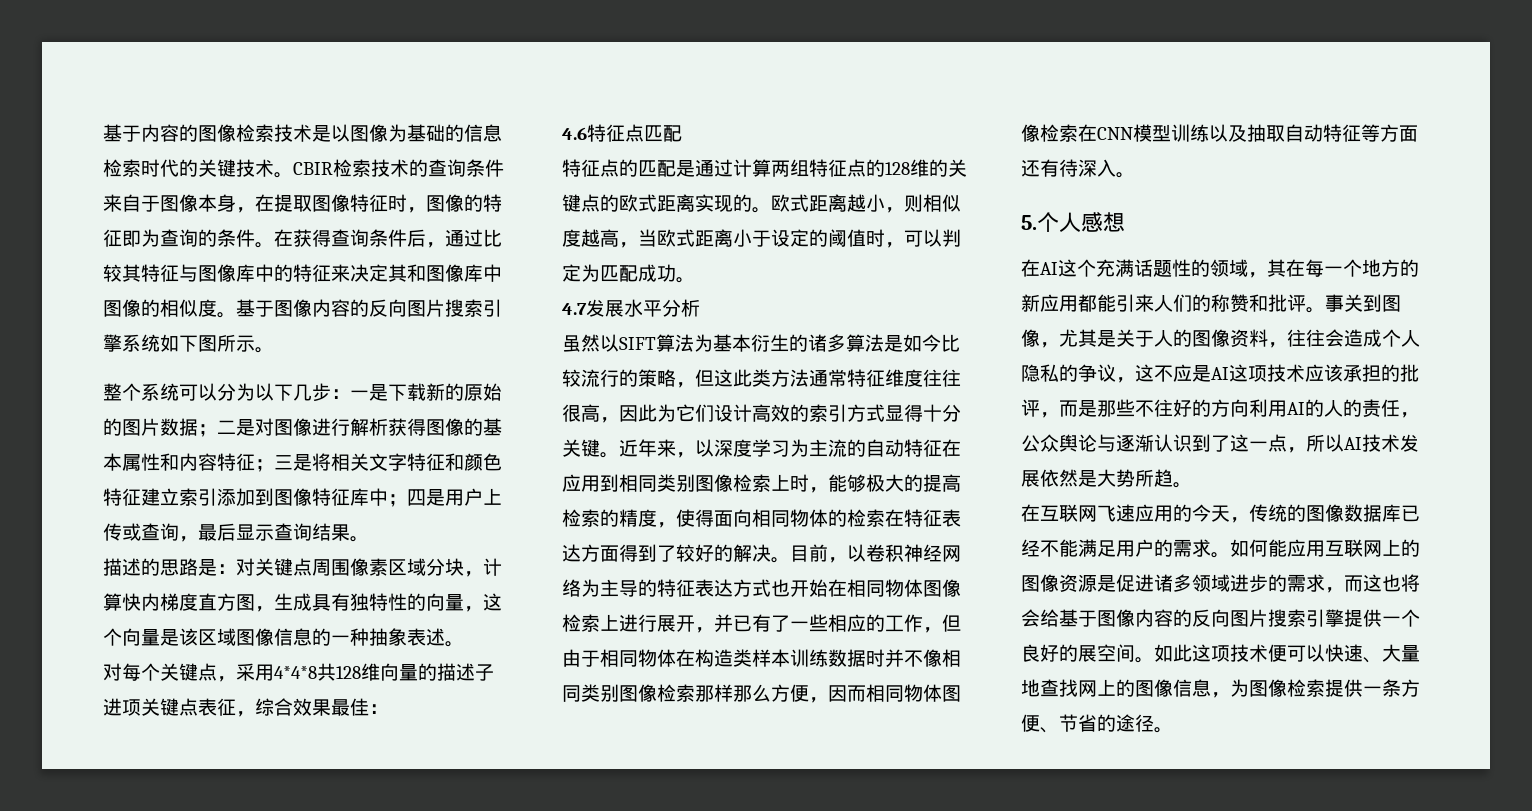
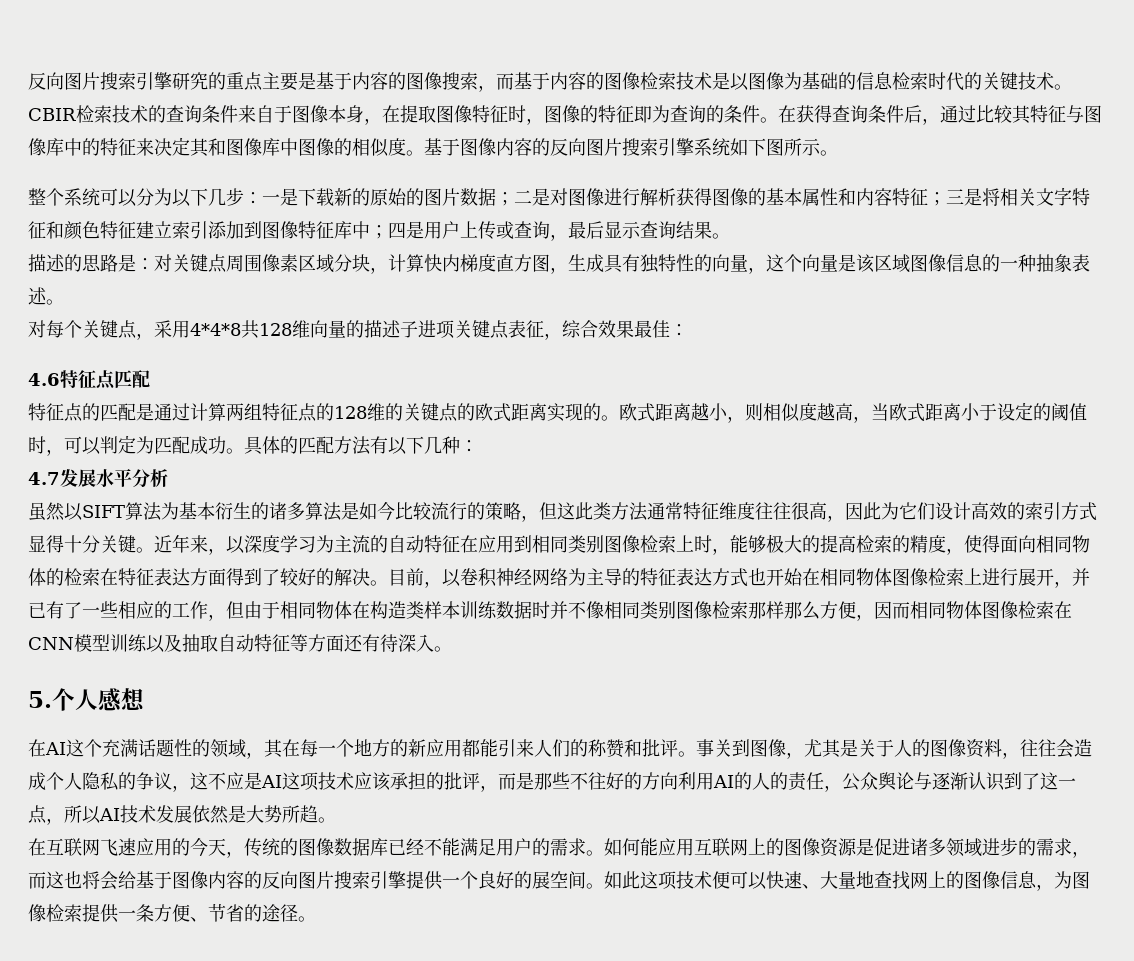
(103, 133) none -> [28,72,514,92] 反向图片搜索引擎研究的重点主要是基于内容的图像搜索，而
(695, 280) none -> [244,436,478,455] 具体的匹配方法有以下几种：

